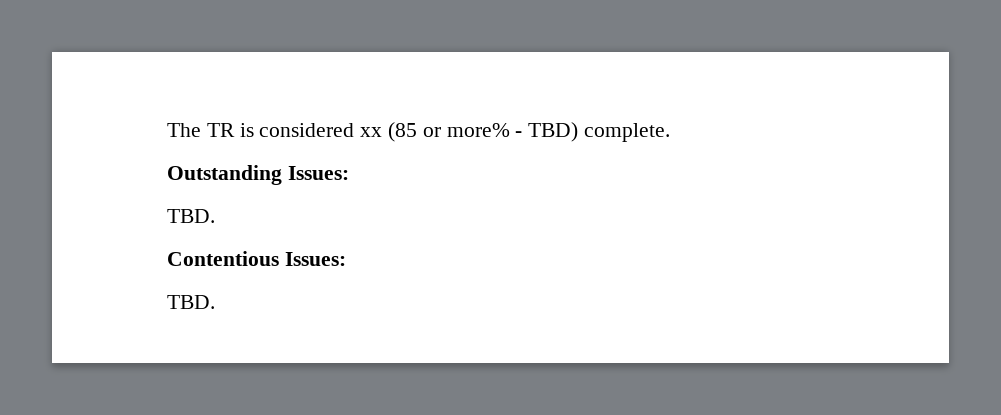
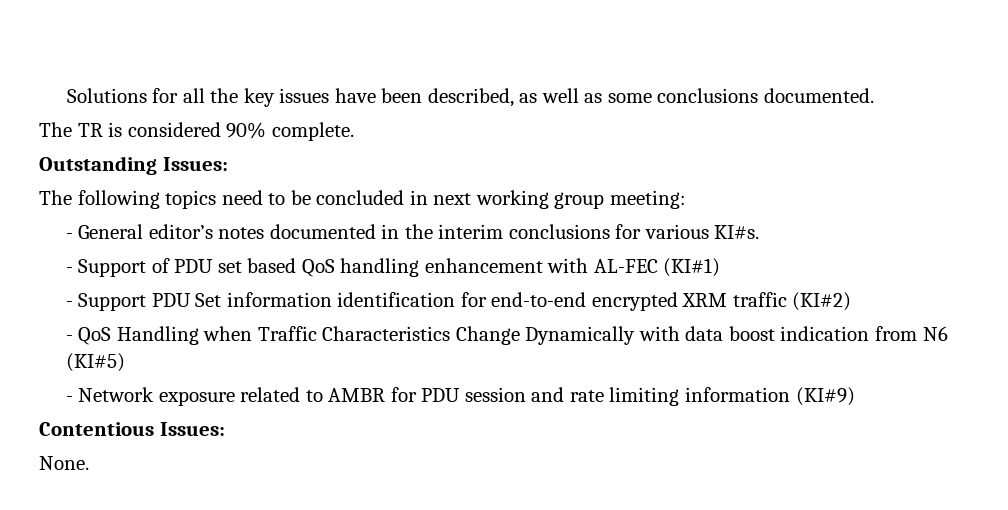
[167,122,671,142] [167,165,349,185] [167,209,215,223] The TR is considered xx (85 or more% - TBD) complete. // Outstanding Issues: // TBD. -> [66,88,875,107] [39,122,354,141] [39,156,228,175] [39,190,686,209] [65,224,760,239] [65,258,721,277] [65,292,852,311] [65,326,948,345] [65,353,125,372] [65,387,855,406] Solutions for all the key issues have been described, as well as some conclusions documented. // The TR is considered 90% complete. // Outstanding Issues: // The following topics need to be concluded in next working group meeting: // - General editor’s notes documented in the interim conclusions for various KI#s. // - Support of PDU set based QoS handling enhancement with AL-FEC (KI#1) // - Support PDU Set information identification for end-to-end encrypted XRM traffic (KI#2) // - QoS Handling when Traffic Characteristics Change Dynamically with data boost indication from N6 (KI#5) // - Network exposure related to AMBR for PDU session and rate limiting information (KI#9)
[167,295,215,309] TBD. -> [39,456,89,470] None.

